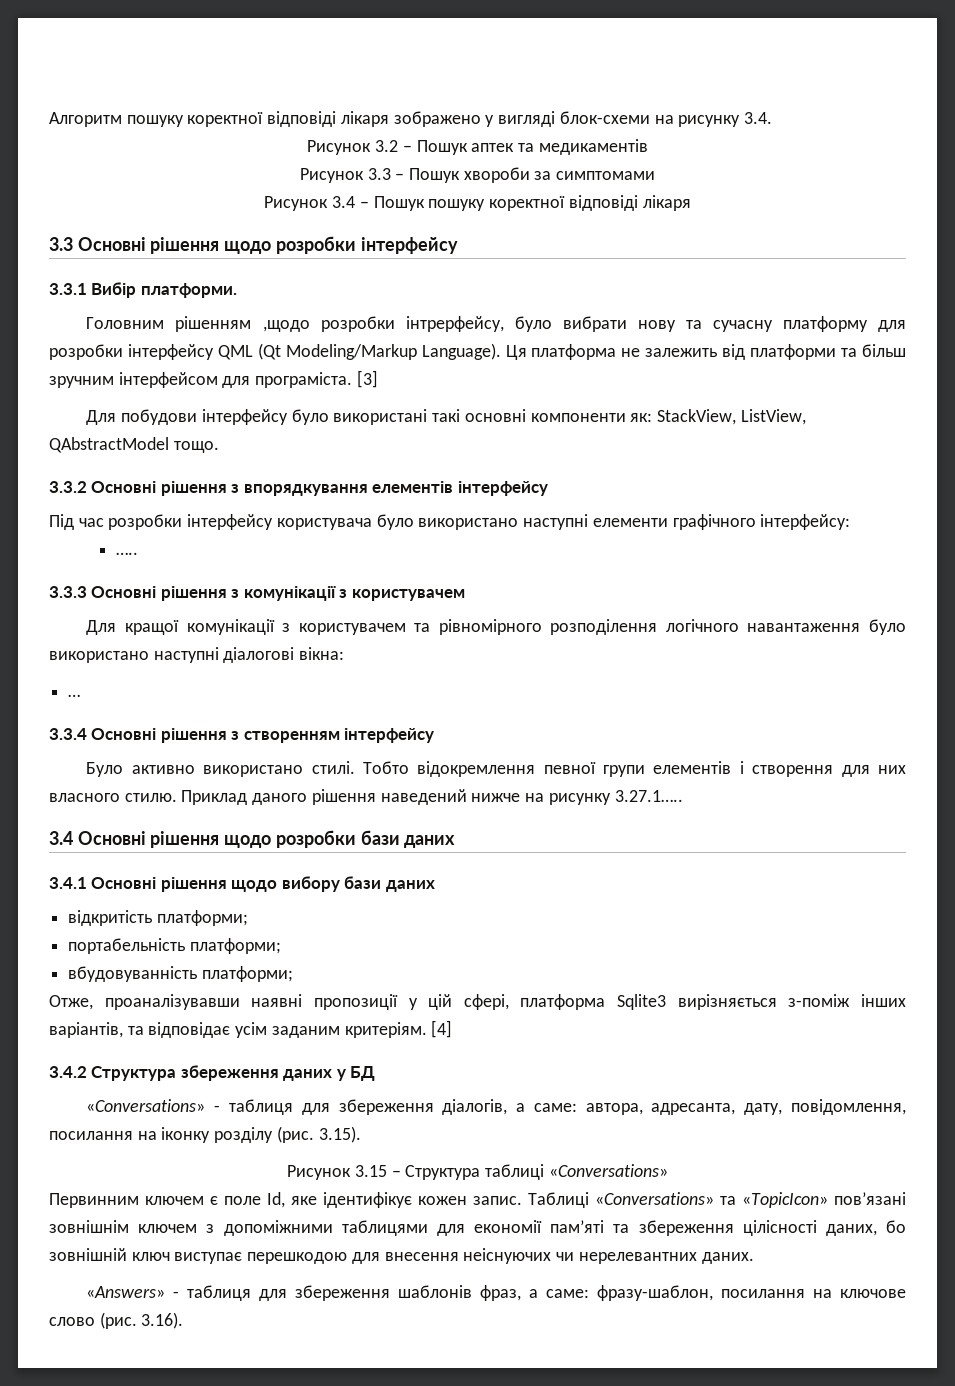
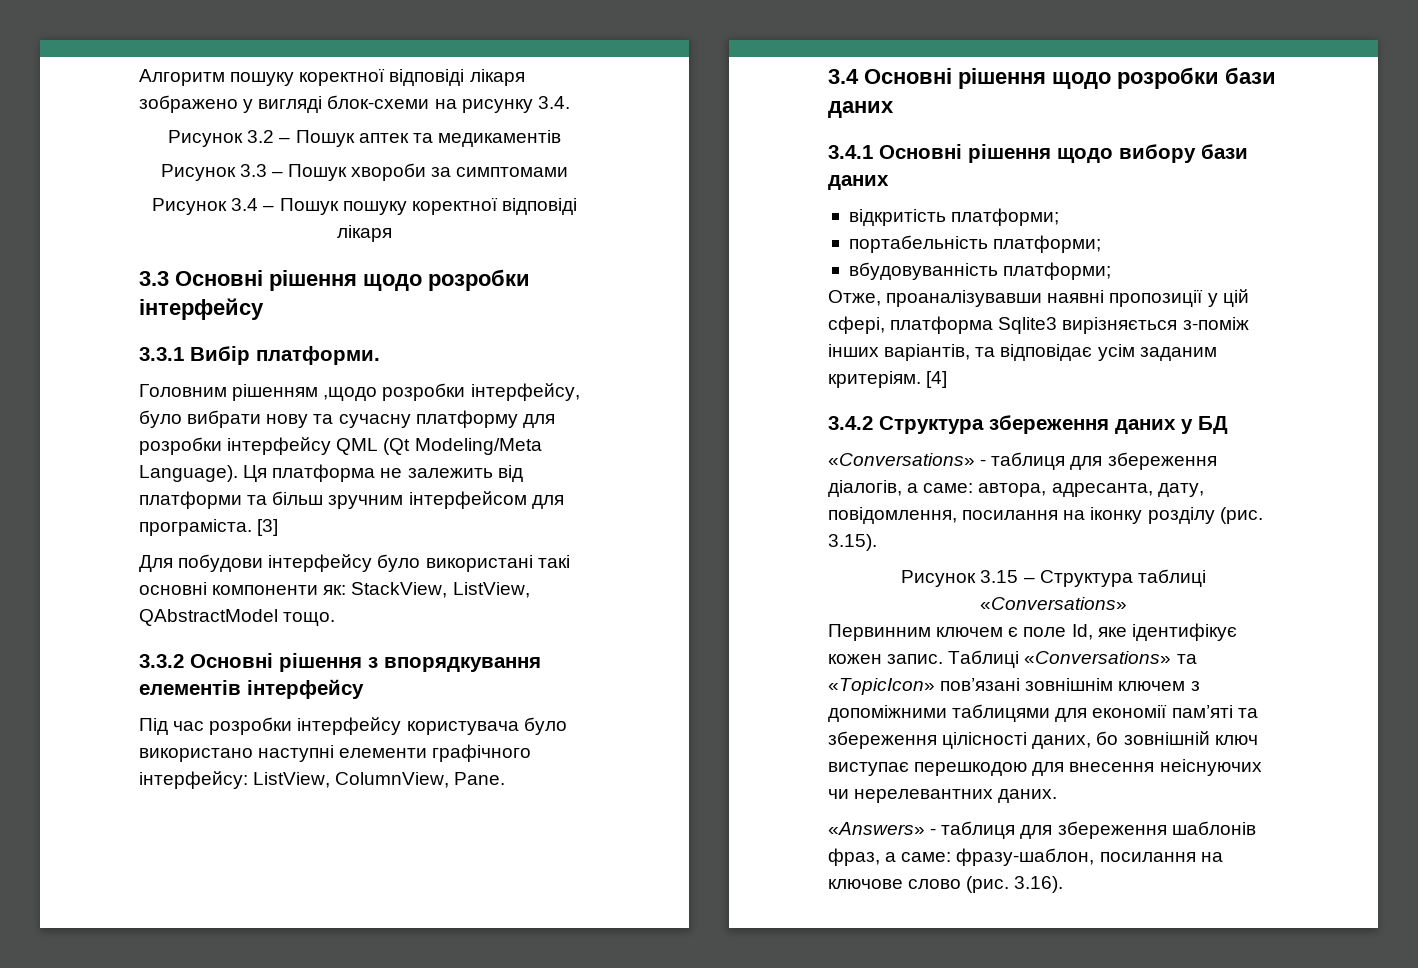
[405,316,504,332] інтрерфейсу, -> [470,383,580,401] інтерфейсу,
[285,344,417,360] Modeling/Markup -> [414,438,542,455] Modeling/Meta
[115,552,138,555] [49,586,465,601] [86,619,907,635] [49,647,345,663] [68,694,81,697] [49,728,435,743] [86,761,907,777] [49,789,683,805] // ….. // 3.3.3 Основні рішення з комунікації з користувачем // Для кращої комунікації з користувачем та рівномірного розподілення логічного навантаження було використано наступні діалогові вікна: // … // 3.3.4 Основні рішення з створенням інтерфейсу // Було активно використано стилі. Тобто відокремлення певної групи елементів і створення для них власного стилю. Приклад даного рішення наведений нижче на рисунку 3.27.1….. -> [253,772,506,788] ListView, ColumnView, Pane.

